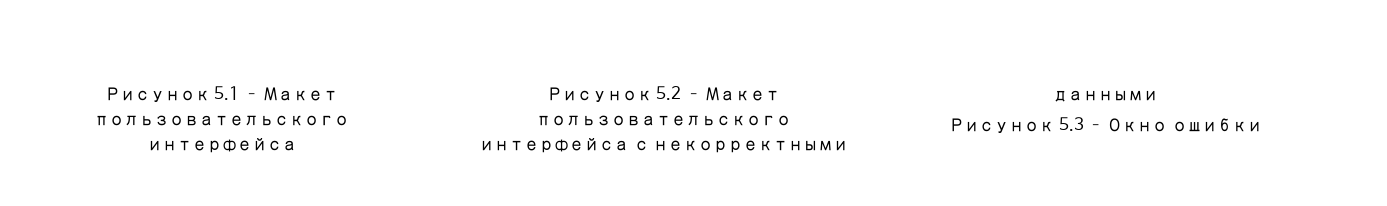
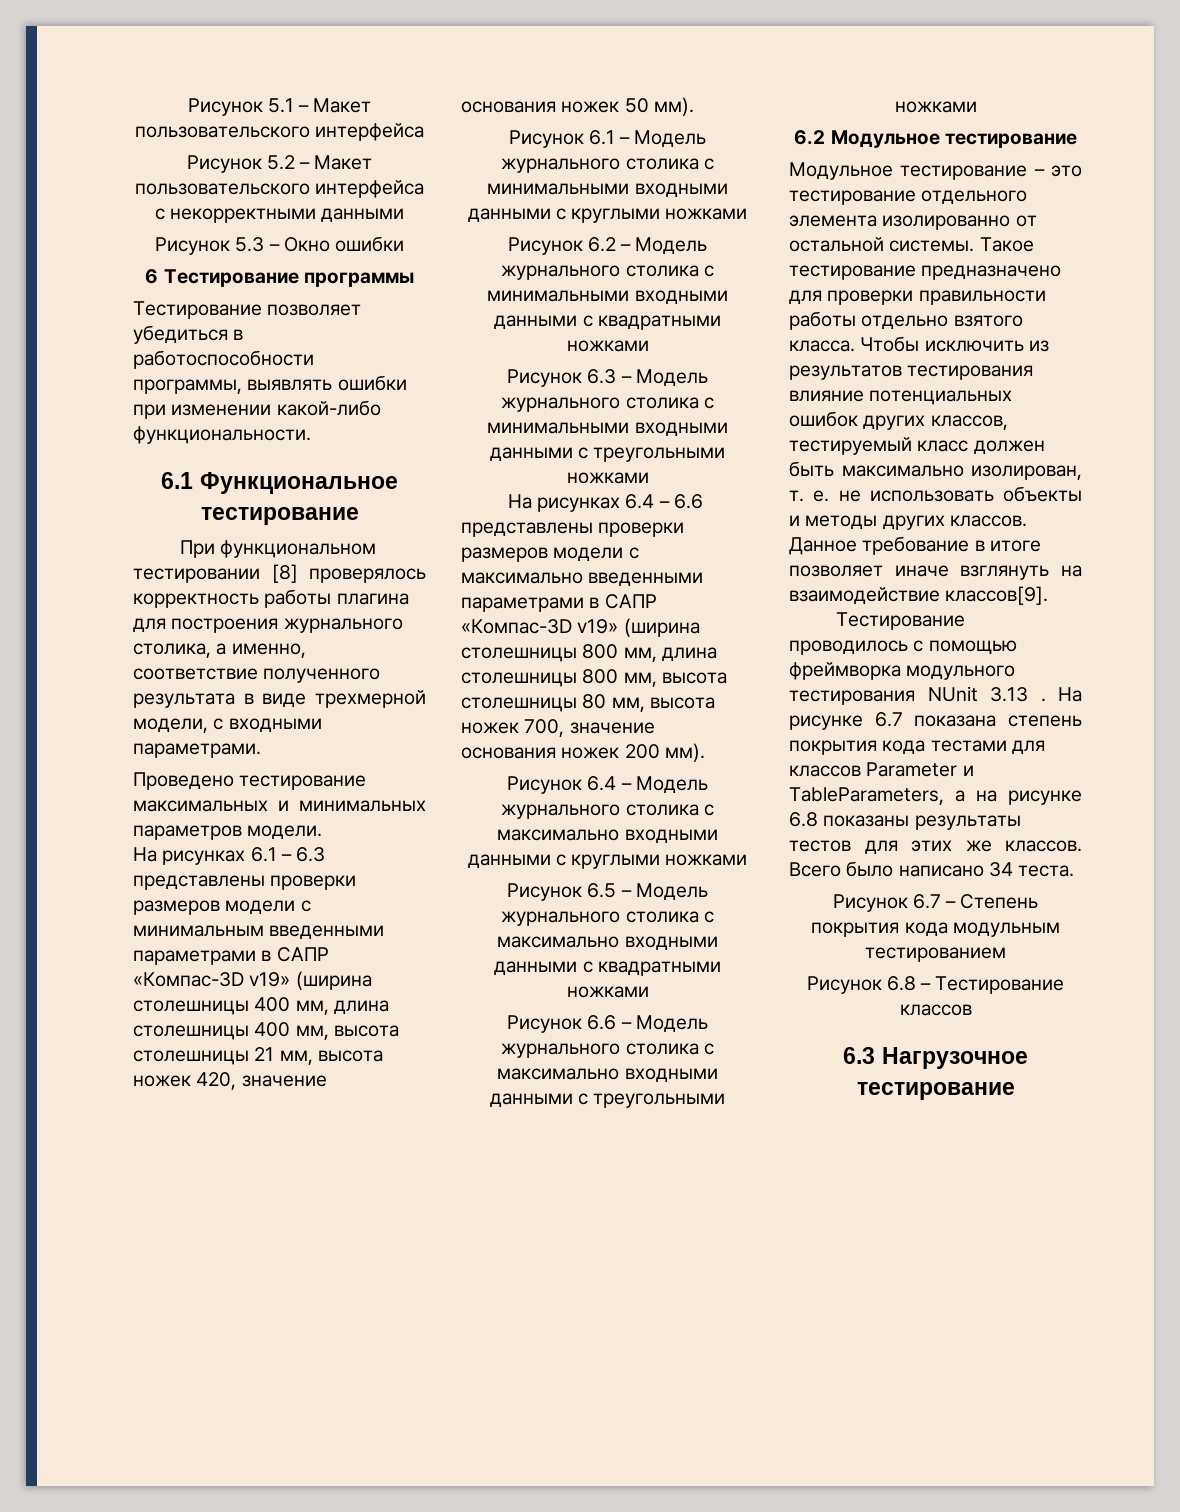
(1262, 125) none -> [145,269,414,287] [133,301,362,319] [133,325,244,344] [133,350,314,369] [133,375,407,394] [133,400,381,419] [133,426,311,444] [161,472,398,494] [200,507,359,525] [179,540,377,558] [133,564,426,583] [133,589,409,608] [133,618,403,633] [133,643,306,658] [133,668,381,683] [133,690,426,708] [133,718,322,733] [133,743,261,758] [133,772,367,790] [133,800,426,812] [133,825,323,840] [133,847,326,865] [133,875,357,890] [133,900,311,915] [133,925,385,939] [133,947,329,965] [133,971,372,990] [133,997,389,1015] [133,1022,399,1040] [133,1047,383,1065] [133,1072,327,1090] [461,97,694,116] [508,130,707,148] [501,158,714,173] [487,183,728,197] [467,208,748,223] [507,237,708,255] [501,265,714,280] [487,290,728,304] [494,315,721,330] [566,340,649,352] [507,369,708,387] [501,397,714,412] [487,422,728,436] [489,447,726,462] [566,472,649,484] [507,494,703,512] [461,522,685,537] [461,547,639,562] [461,572,704,586] [461,594,657,612] [461,618,700,637] [461,644,717,662] [461,669,727,687] [461,694,715,712] [461,719,655,737] [461,743,705,762] [507,776,708,794] [501,804,714,819] [497,829,718,843] [467,854,748,869] [507,883,708,901] [501,911,714,926] [497,936,718,950] [494,961,721,976] [566,986,649,998] [507,1015,708,1033] [501,1043,714,1058] [497,1068,718,1082] [489,1093,726,1108] [894,101,977,113] [794,130,1077,148] [789,162,1082,180] [789,190,1028,205] [789,215,1037,230] [789,237,1034,252] [789,265,1062,280] [789,290,1046,305] [789,311,1023,330] [789,336,1049,352] [789,365,1034,380] [789,390,1013,405] [789,411,1008,430] [789,437,1045,455] [789,461,1082,480] [789,486,1082,502] [789,515,1027,530] [789,536,1041,555] [789,565,1082,580] [789,586,1049,605] [835,612,965,630] [789,640,1017,655] [789,662,1016,680] [789,686,1082,705] [789,712,1082,730] [789,740,1045,755] [789,762,974,777] [789,787,1082,805] [789,812,1021,830] [789,840,1082,854] [789,861,1075,877] [832,894,1039,912] [811,922,1060,937] [865,947,1006,962] [806,976,1065,994] [899,1004,972,1016] [843,1047,1028,1069] [856,1082,1015,1100] // 6 Тестирование программы // Тестирование позволяет убедиться в работоспособности программы, выявлять ошибки при изменении какой-либо функциональности. // 6.1 Функциональное тестирование // При функциональном тестировании [8] проверялось корректность работы плагина для построения журнального столика, а именно, соответствие полученного результата в виде трехмерной модели, с входными параметрами. // Проведено тестирование максимальных и минимальных параметров модели. // На рисунках 6.1 – 6.3 представлены проверки размеров модели с минимальным введенными параметрами в САПР «Компас-3D v19» (ширина столешницы 400 мм, длина столешницы 400 мм, высота столешницы 21 мм, высота ножек 420, значение основания ножек 50 мм). // Рисунок 6.1 – Модель журнального столика с минимальными входными данными с круглыми ножками // Рисунок 6.2 – Модель журнального столика с минимальными входными данными с квадратными ножками // Рисунок 6.3 – Модель журнального столика с минимальными входными данными с треугольными ножками // На рисунках 6.4 – 6.6 представлены проверки размеров модели с максимально введенными параметрами в САПР «Компас-3D v19» (ширина столешницы 800 мм, длина столешницы 800 мм, высота столешницы 80 мм, высота ножек 700, значение основания ножек 200 мм). // Рисунок 6.4 – Модель журнального столика с максимально входными данными с круглыми ножками // Рисунок 6.5 – Модель журнального столика с максимально входными данными с квадратными ножками // Рисунок 6.6 – Модель журнального столика с максимально входными данными с треугольными ножками // 6.2 Модульное тестирование // Модульное тестирование – это тестирование отдельного элемента изолированно от остальной системы. Такое тестирование предназначено для проверки правильности работы отдельно взятого класса. Чтобы исключить из результатов тестирования влияние потенциальных ошибок других классов, тестируемый класс должен быть максимально изолирован, т. е. не использовать объекты и методы других классов. Данное требование в итоге позволяет иначе взглянуть на взаимодействие классов[9]. // Тестирование проводилось с помощью фреймворка модульного тестирования NUnit 3.13 . На рисунке 6.7 показана степень покрытия кода тестами для классов Parameter и TableParameters, а на рисунке 6.8 показаны результаты тестов для этих же классов. Всего было написано 34 теста. // Рисунок 6.7 – Степень покрытия кода модульным тестированием // Рисунок 6.8 – Тестирование классов // 6.3 Нагрузочное тестирование

